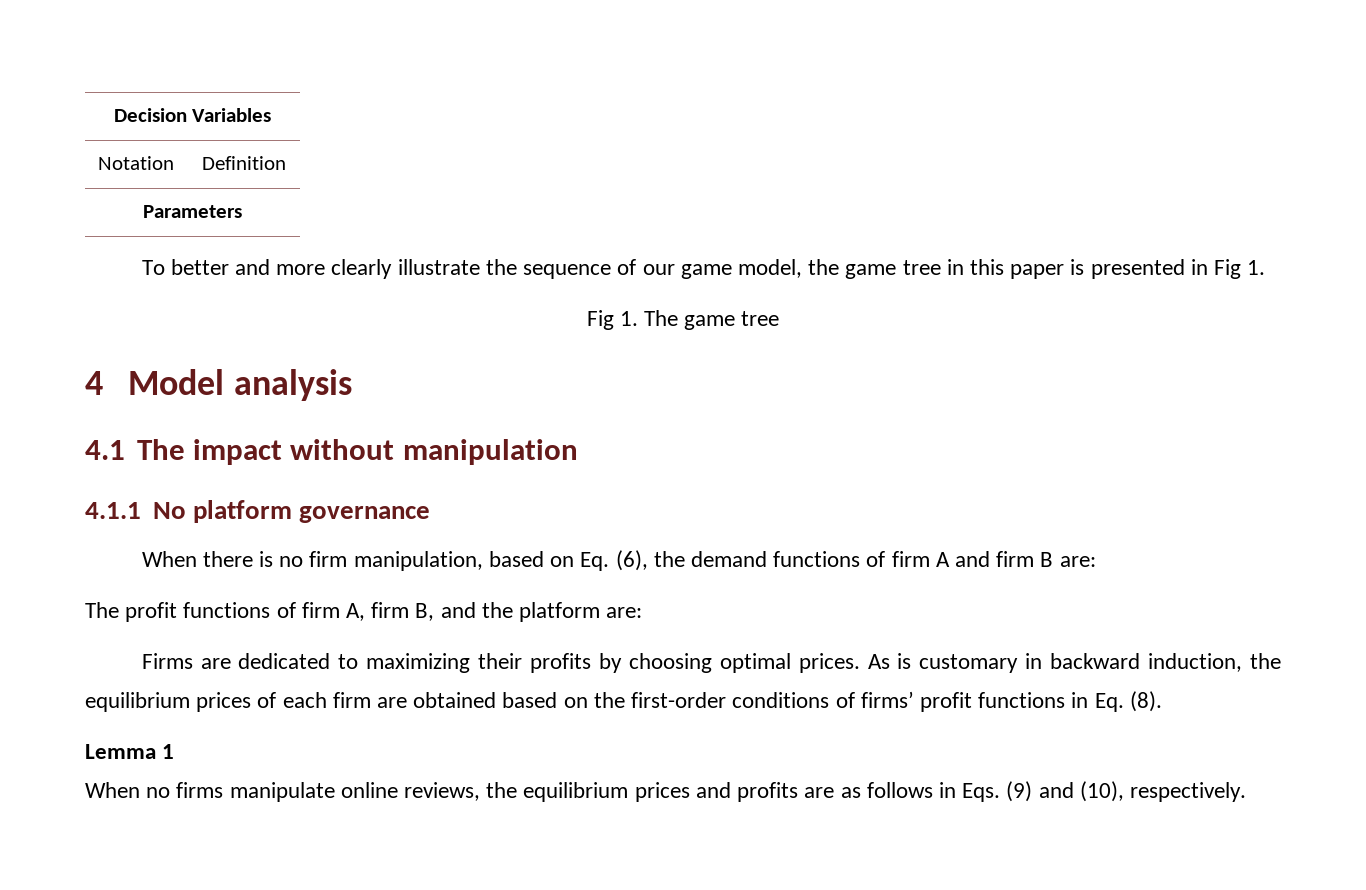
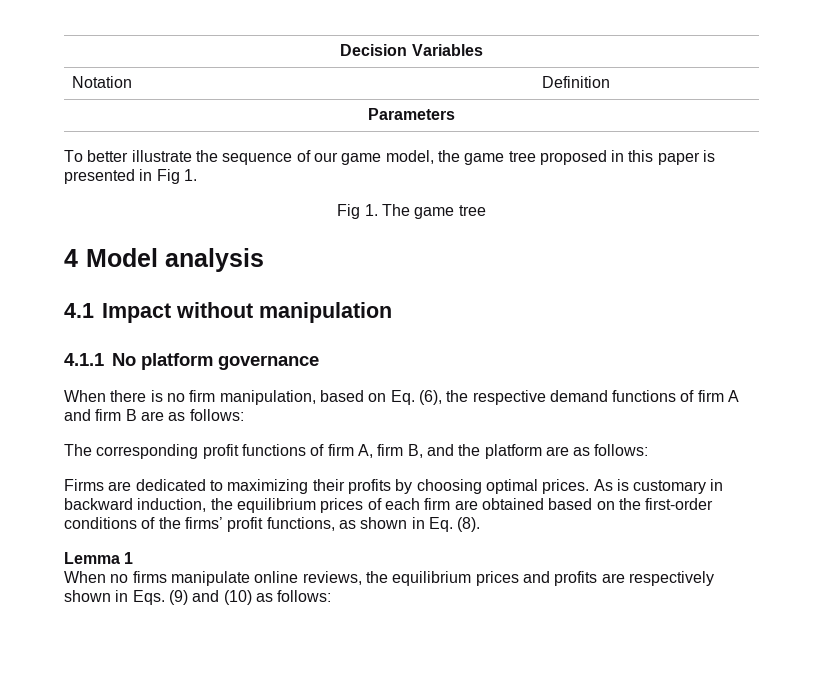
[235,259,393,279] and more clearly -> (129, 156) none
(941, 267) none -> [539,150,607,165] proposed
[136,439,282,465] The impact -> [102,303,171,323] Impact
(685, 559) none -> [472,390,546,405] respective
[1059,556,1096,567] [85,602,119,618] are: // The -> [140,409,244,421] [64,444,199,459] are as follows: // The corresponding
[606,607,643,618] are: -> [545,444,649,456] are as follows:
(855, 700) none -> [158,517,181,529] the
[978,692,1066,708] functions -> [266,517,408,531] functions, as shown
[840,782,933,798] as follows -> [628,571,714,586] [64,590,111,602] respectively shown
[1079,781,1246,802] (10), respectively. -> [223,590,332,605] (10) as follows:

